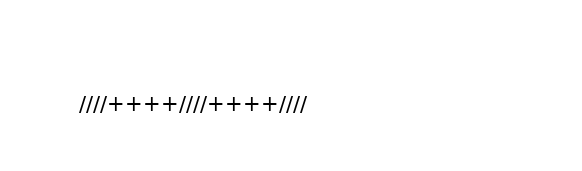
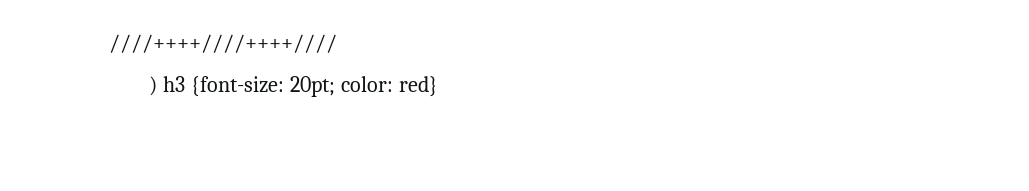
(308, 104) none -> [149,76,438,97] // ) h3 {font-size: 20pt; color: red}

